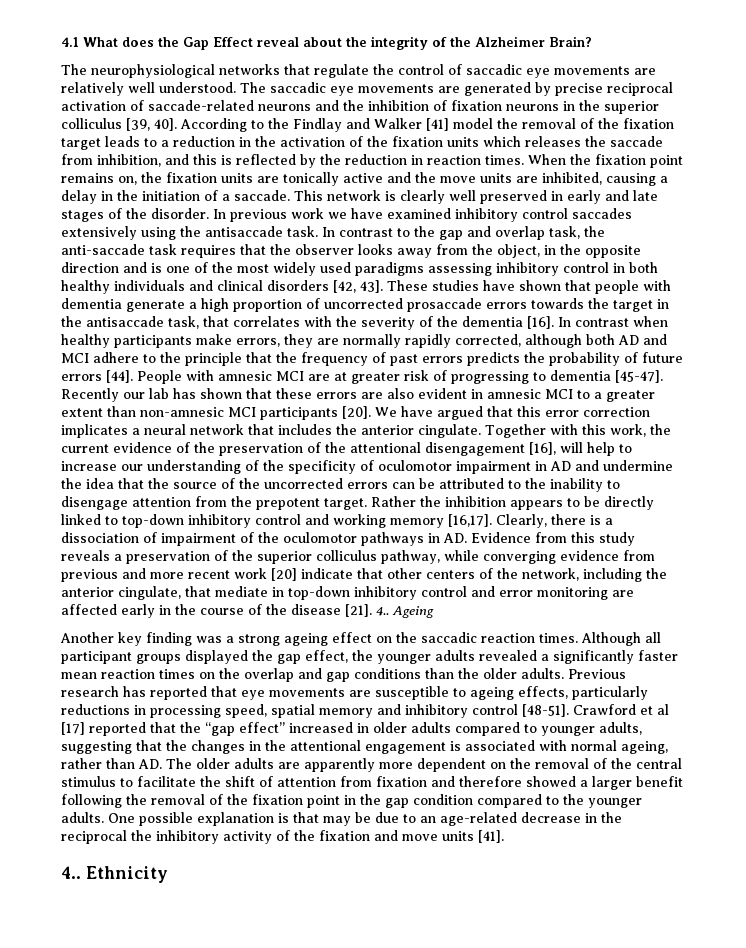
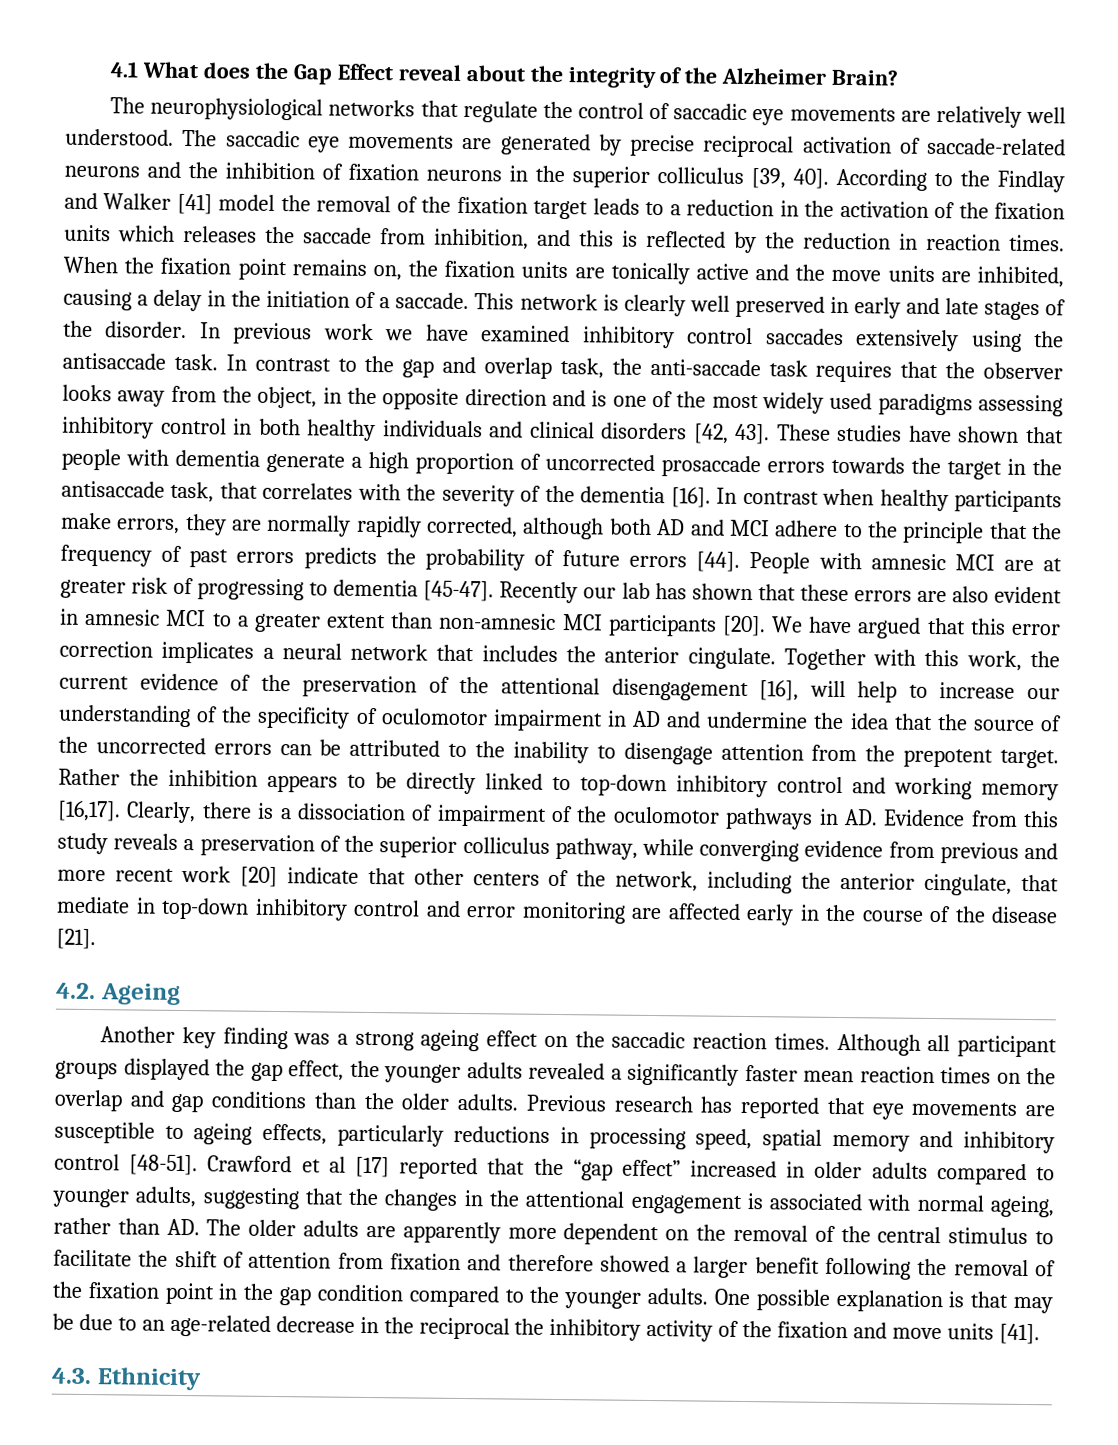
[376,606,389,616] 4.. -> [56,982,96,1000] // 4.2.
[61,866,81,879] 4.. -> [51,1367,92,1385] 4.3.

